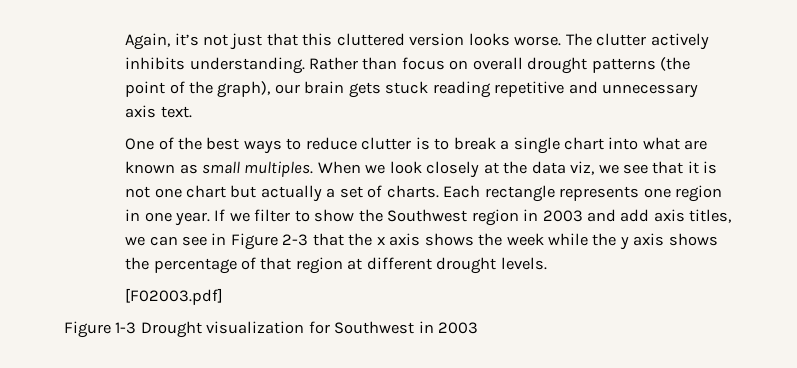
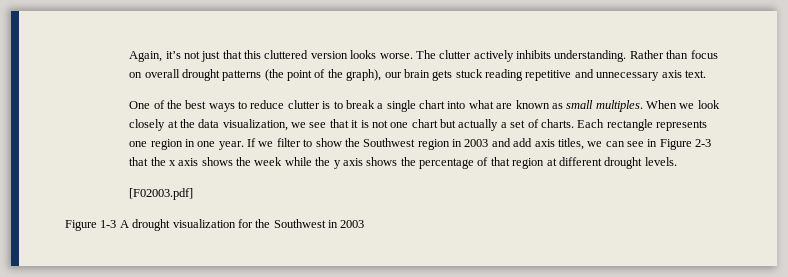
[570,161,595,175] viz, -> [222,119,288,131] visualization,
[140,321,202,338] Drought -> [119,219,171,231] A drought
(330, 327) none -> [255,219,271,228] the

